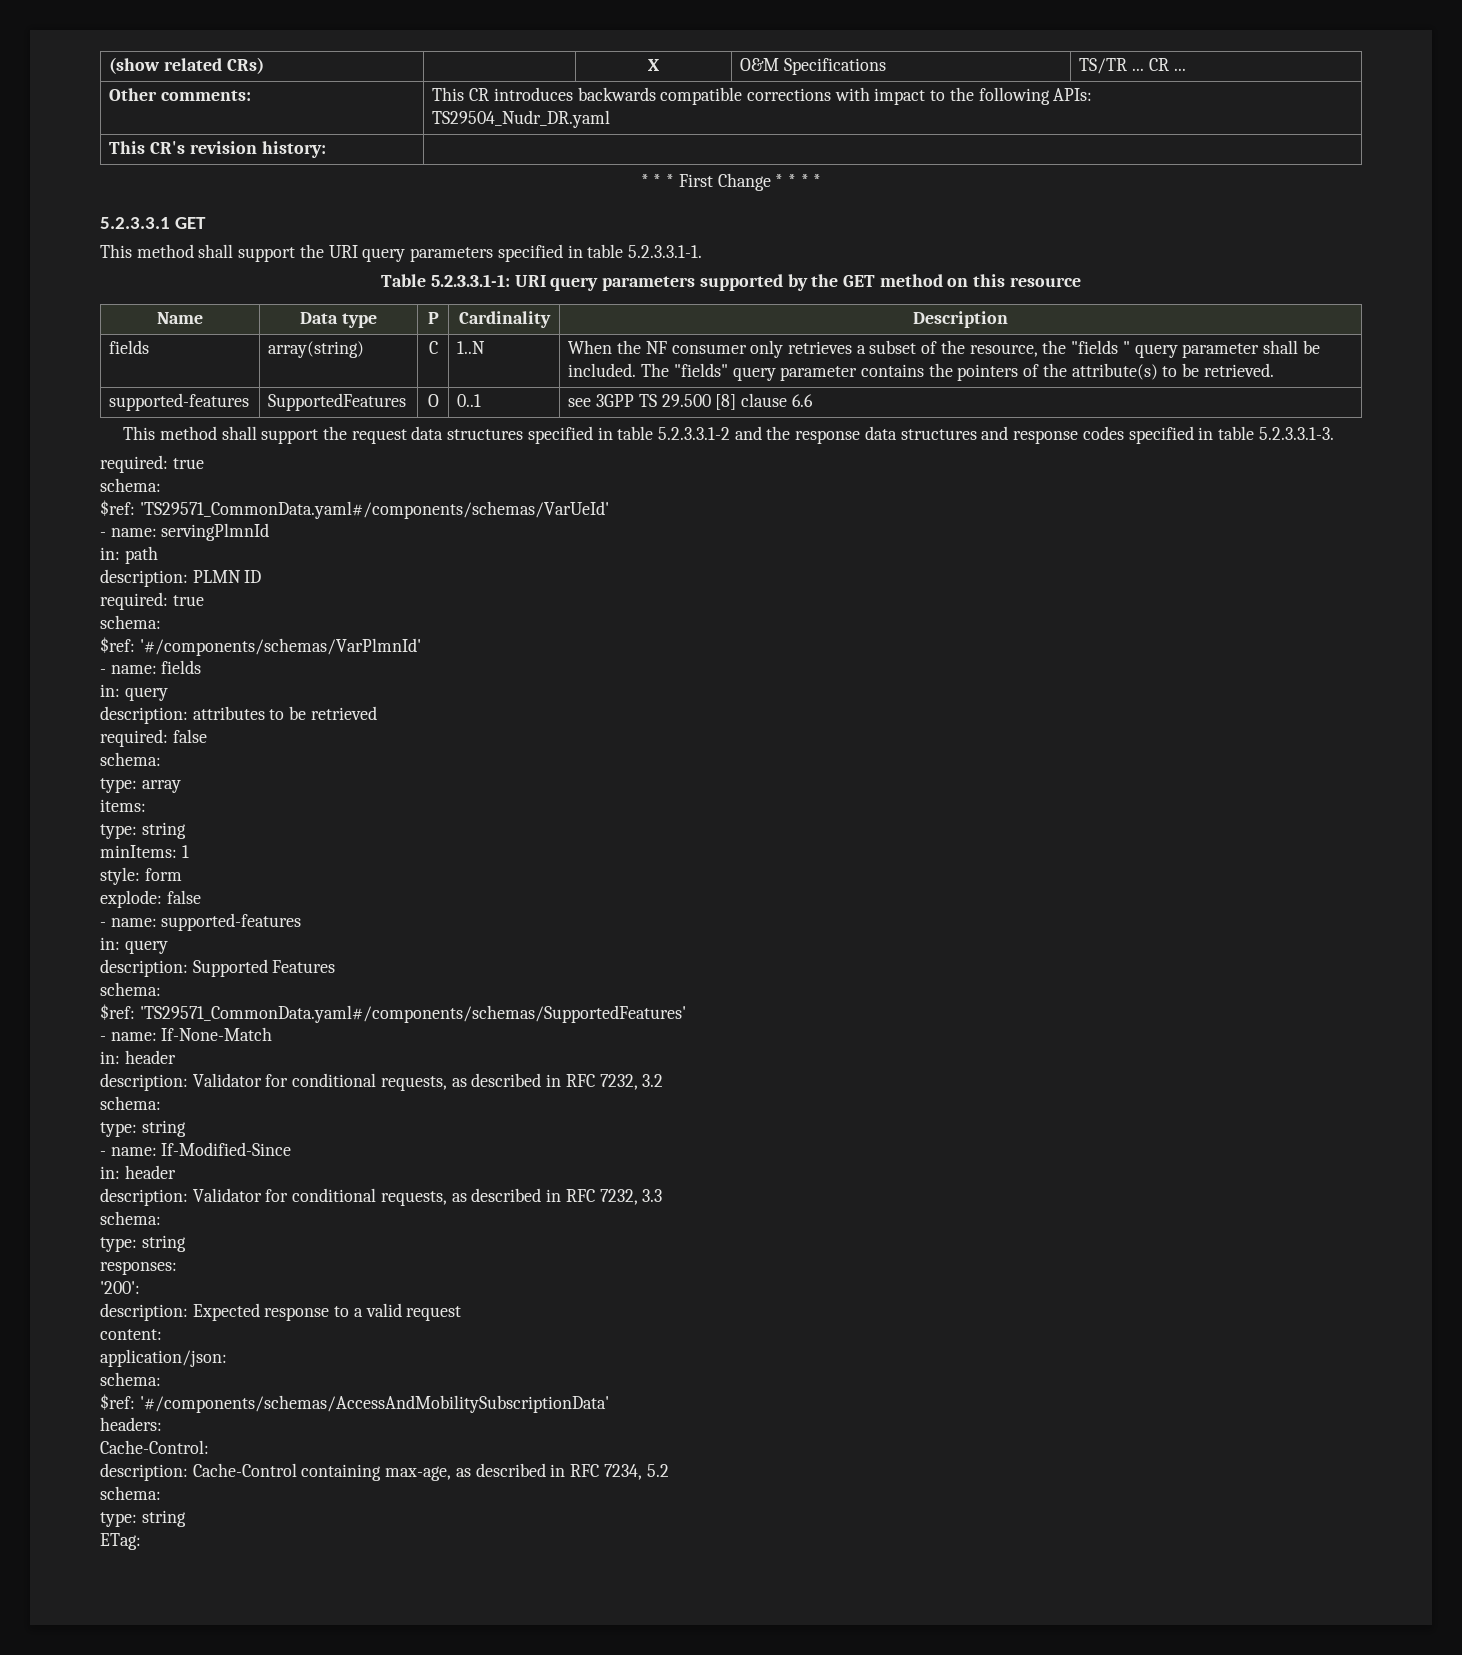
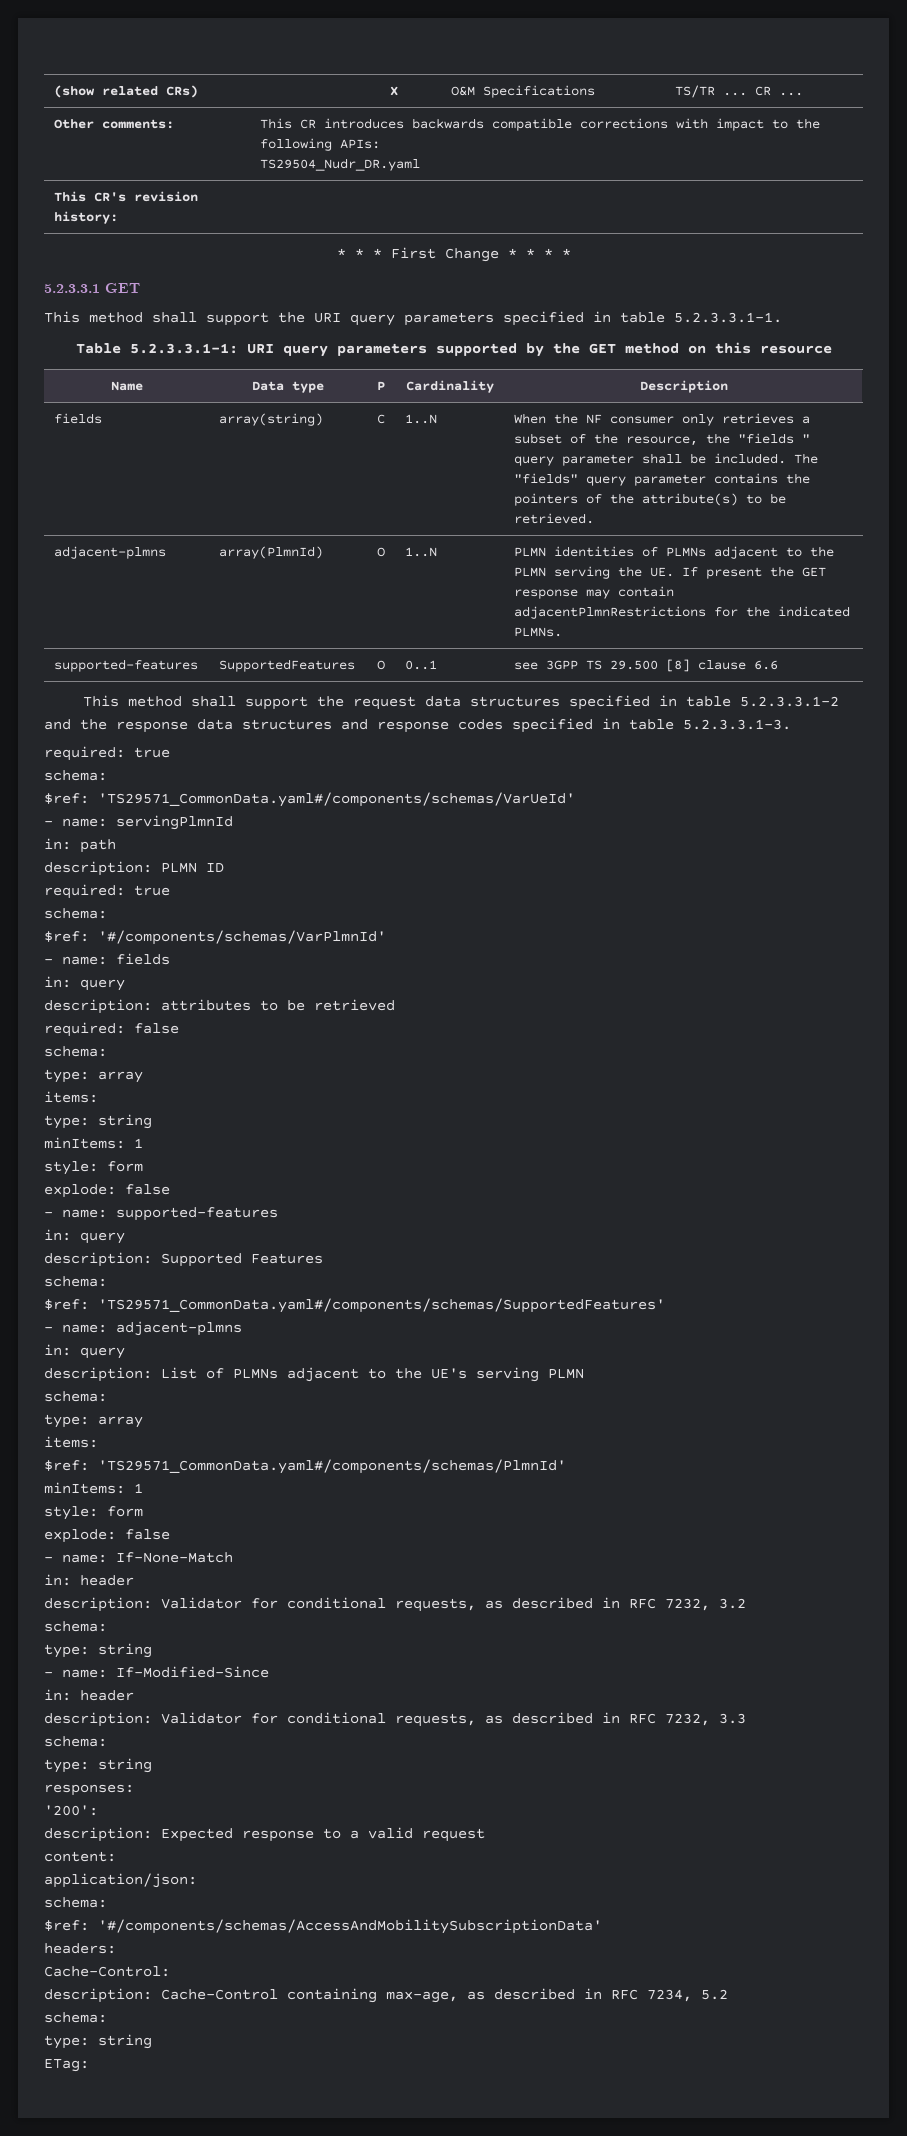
(1274, 370) none -> [54,546,167,559] [219,546,324,559] [377,547,385,557] [405,547,438,557] [514,546,835,559] [514,566,827,579] [514,586,675,599] [514,606,851,619] [514,627,563,637] // adjacent-plmns | array(PlmnId) | O | 1..N | PLMN identities of PLMNs adjacent to the PLMN serving the UE. If present the GET response may contain adjacentPlmnRestrictions for the indicated PLMNs.
(686, 1014) none -> [44,1321,242,1336] [44,1344,125,1359] [44,1367,584,1382] [44,1391,107,1402] [44,1414,143,1428] [44,1436,98,1448] [44,1459,566,1474] [44,1482,143,1494] [44,1506,143,1520] [44,1529,170,1543] // - name: adjacent-plmns // in: query // description: List of PLMNs adjacent to the UE's serving PLMN // schema: // type: array // items: // $ref: 'TS29571_CommonData.yaml#/components/schemas/PlmnId' // minItems: 1 // style: form // explode: false

